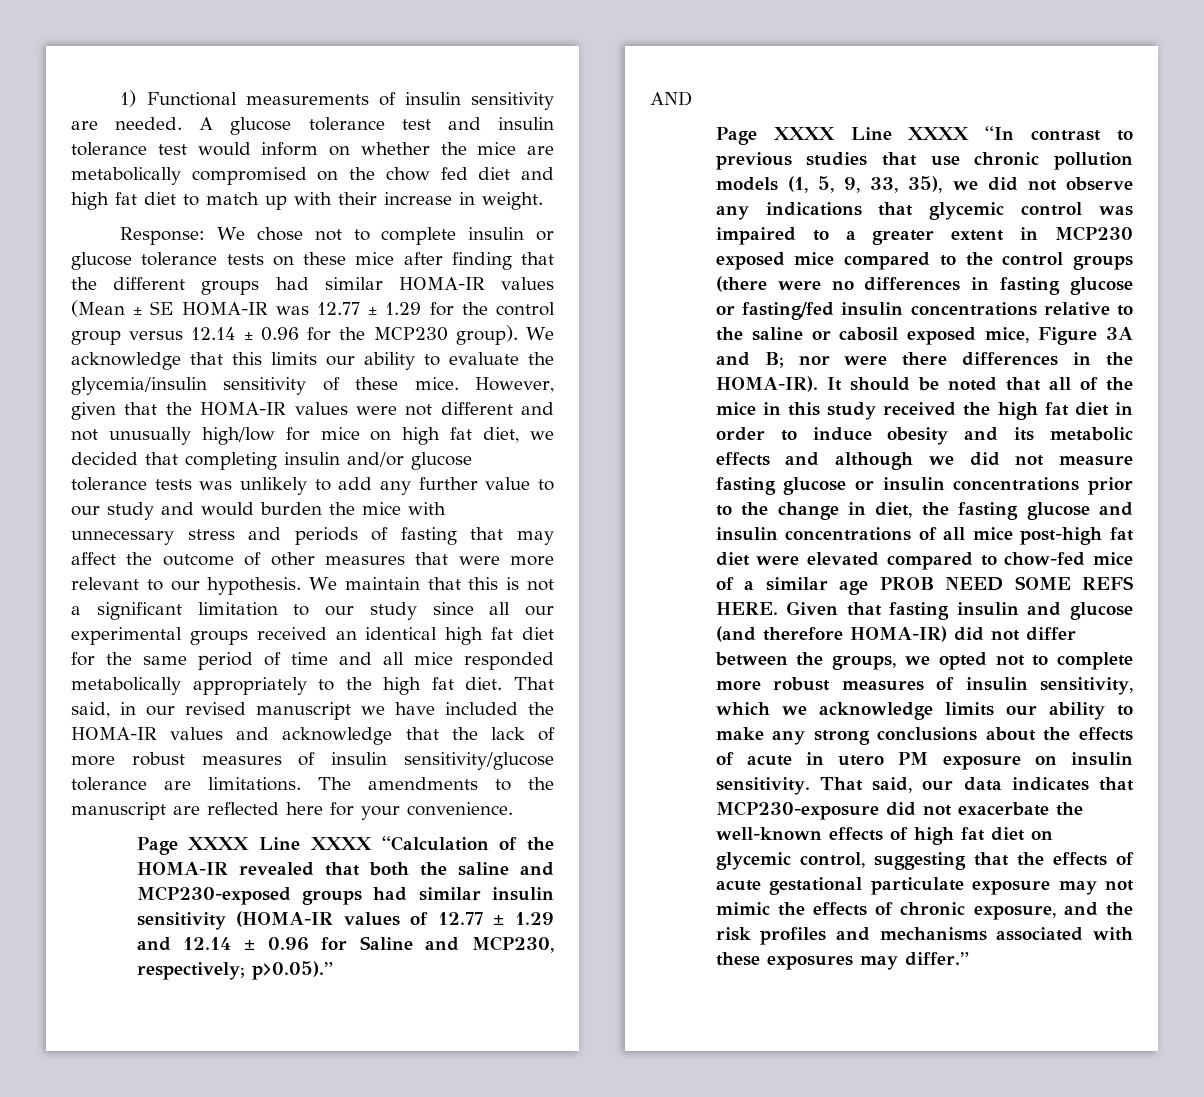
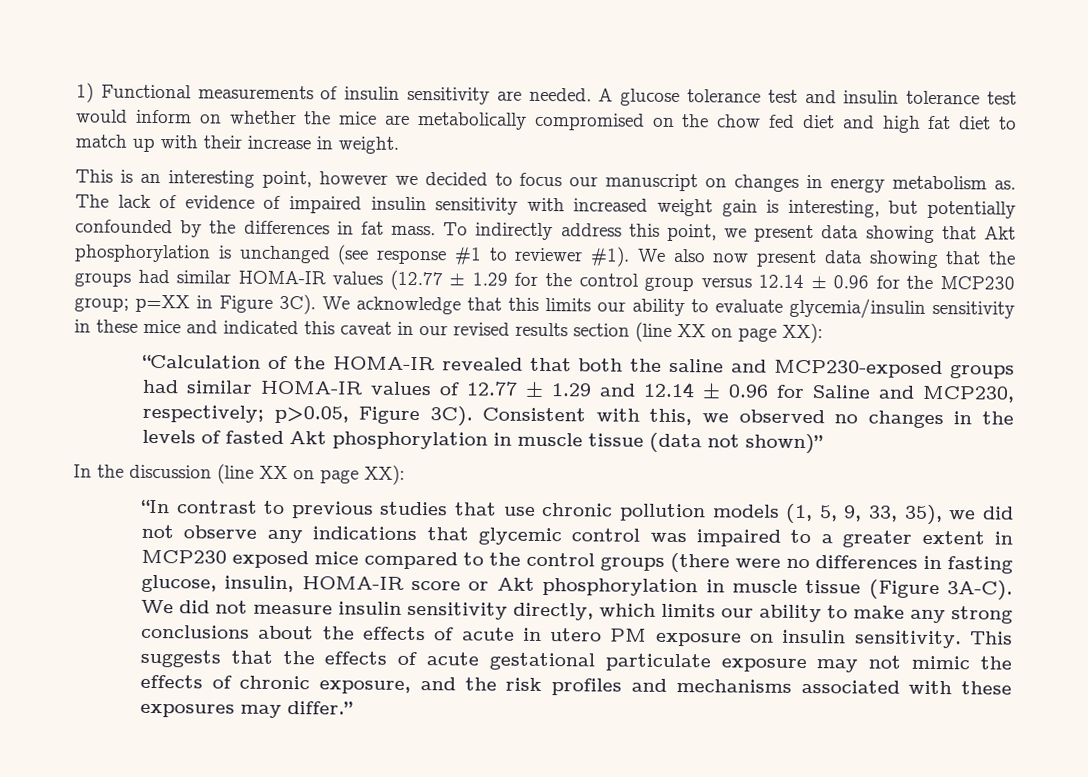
[120,227,554,245] [71,252,554,270] [71,277,554,295] [71,300,360,317] Response: We chose not to complete insulin or glucose tolerance tests on these mice after finding that the different groups had similar HOMA-IR values (Mean ± SE HOMA-IR was 12.77 -> [75,169,1017,193] [75,194,1017,219] [75,219,1016,243] [74,244,1016,269] [74,269,443,291] This is an interesting point, however we decided to focus our manuscript on changes in energy metabolism as. The lack of evidence of impaired insulin sensitivity with increased weight gain is interesting, but potentially confounded by the differences in fat mass. To indirectly address this point, we present data showing that Akt phosphorylation is unchanged (see response #1 to reviewer #1). We also now present data showing that the groups had similar HOMA-IR values (12.77
[455,325,518,345] group). -> [74,293,316,315] group; p=XX in Figure 3C).
[528,352,554,365] the -> (783, 306) none
[322,377,555,393] [71,402,554,420] [71,427,555,445] [71,452,472,470] [71,477,554,495] [71,502,446,520] [71,527,554,545] [71,552,554,566] [71,577,555,595] [71,602,554,620] [71,627,554,645] [71,652,554,670] [71,677,554,695] [71,702,554,720] [71,727,556,745] [71,752,554,770] [71,777,554,791] [71,802,513,820] [136,837,372,855] of these mice. However, given that the HOMA-IR values were not different and not unusually high/low for mice on high fat diet, we decided that completing insulin and/or glucose tolerance tests was unlikely to add any further value to our study and would burden the mice with unnecessary stress and periods of fasting that may affect the outcome of other measures that were more relevant to our hypothesis. We maintain that this is not a significant limitation to our study since all our experimental groups received an identical high fat diet for the same period of time and all mice responded metabolically appropriately to the high fat diet. That said, in our revised manuscript we have included the HOMA-IR values and acknowledge that the lack of more robust measures of insulin sensitivity/glucose tolerance are limitations. The amendments to the manuscript are reflected here for your convenience. // Page XXXX Line XXXX -> [74,319,823,344] in these mice and indicated this caveat in our revised results section (line XX on page XX): //
[492,887,554,901] [136,911,334,930] insulin sensitivity (HOMA-IR -> [259,380,363,395] HOMA-IR
[251,961,333,980] [650,91,692,106] [715,127,970,145] p>0.05).” // AND // Page XXXX Line XXXX -> [273,405,1014,429] [141,429,823,455] [73,463,405,485] p>0.05, Figure 3C). Consistent with this, we observed no changes in the levels of fasted Akt phosphorylation in muscle tissue (data not shown)” // In the discussion (line XX on page XX): //
[1070,277,1133,295] [715,302,1133,320] [715,327,1133,345] [715,352,1133,368] [715,376,1133,392] [715,402,1133,420] [715,427,1133,445] [715,452,1133,470] [715,477,1133,495] [715,502,1133,520] [715,527,1134,545] [715,552,1133,570] [715,576,1134,595] [715,601,1133,620] [715,626,1076,642] [714,652,1133,670] [715,677,1134,695] [715,702,933,720] glucose or fasting/fed insulin concentrations relative to the saline or cabosil exposed mice, Figure 3A and B; nor were there differences in the HOMA-IR). It should be noted that all of the mice in this study received the high fat diet in order to induce obesity and its metabolic effects and although we did not measure fasting glucose or insulin concentrations prior to the change in diet, the fasting glucose and insulin concentrations of all mice post-high fat diet were elevated compared to chow-fed mice of a similar age PROB NEED SOME REFS HERE. Given that fasting insulin and glucose (and therefore HOMA-IR) did not differ between the groups, we opted not to complete more robust measures of insulin sensitivity, which we acknowledge -> [140,574,1013,601] [140,599,656,621] glucose, insulin, HOMA-IR score or Akt phosphorylation in muscle tissue (Figure 3A-C). We did not measure insulin sensitivity directly, which
[819,777,1134,793] [715,801,1083,820] [715,827,1053,845] [715,852,966,870] That said, our data indicates that MCP230-exposure did not exacerbate the well-known effects of high fat diet on glycemic control, suggesting -> [969,631,1013,645] [139,649,221,668] This suggests

